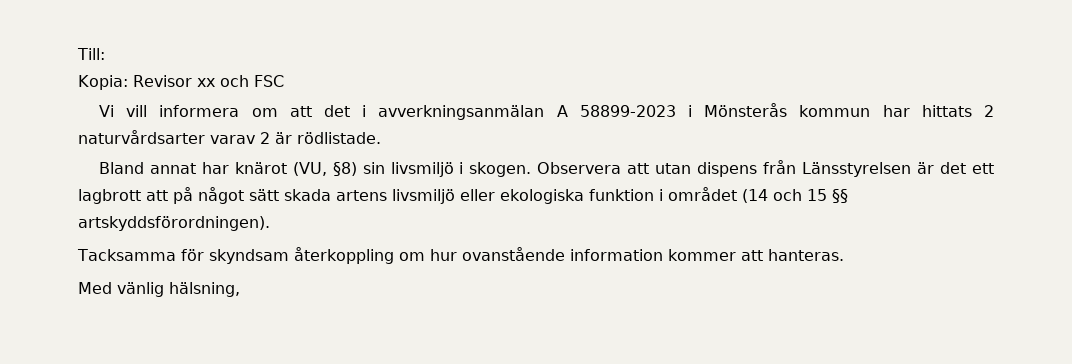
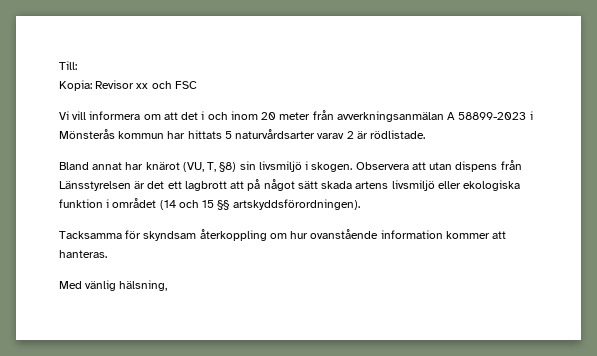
(367, 111) none -> [207,110,334,120] och inom 20 meter från
[983,105,994,117] 2 -> [224,131,232,139] 5
(327, 169) none -> [207,162,217,172] T,

